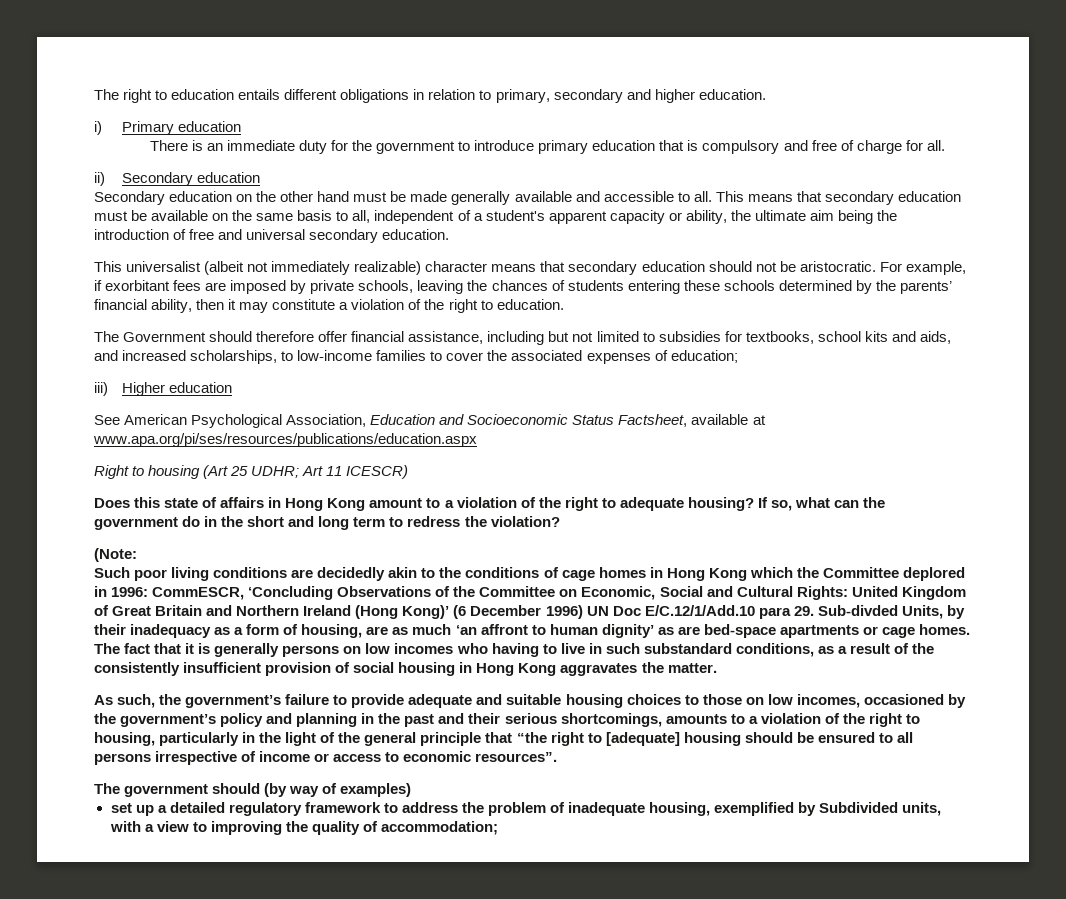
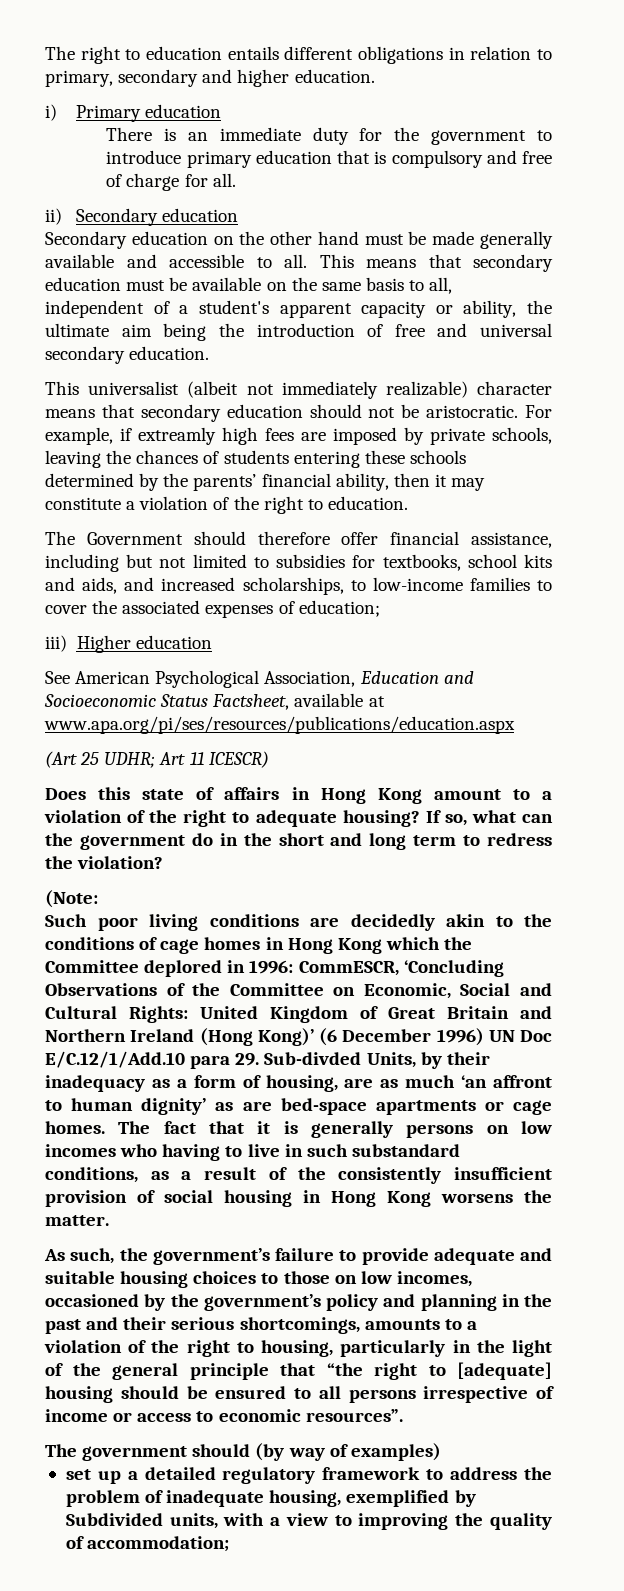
[105,280,171,291] exorbitant -> [138,427,258,445] extreamly high
[94,465,201,479] Right to housing -> (515, 725) none
[560,663,638,676] aggravates -> [441,1193,513,1203] worsens

